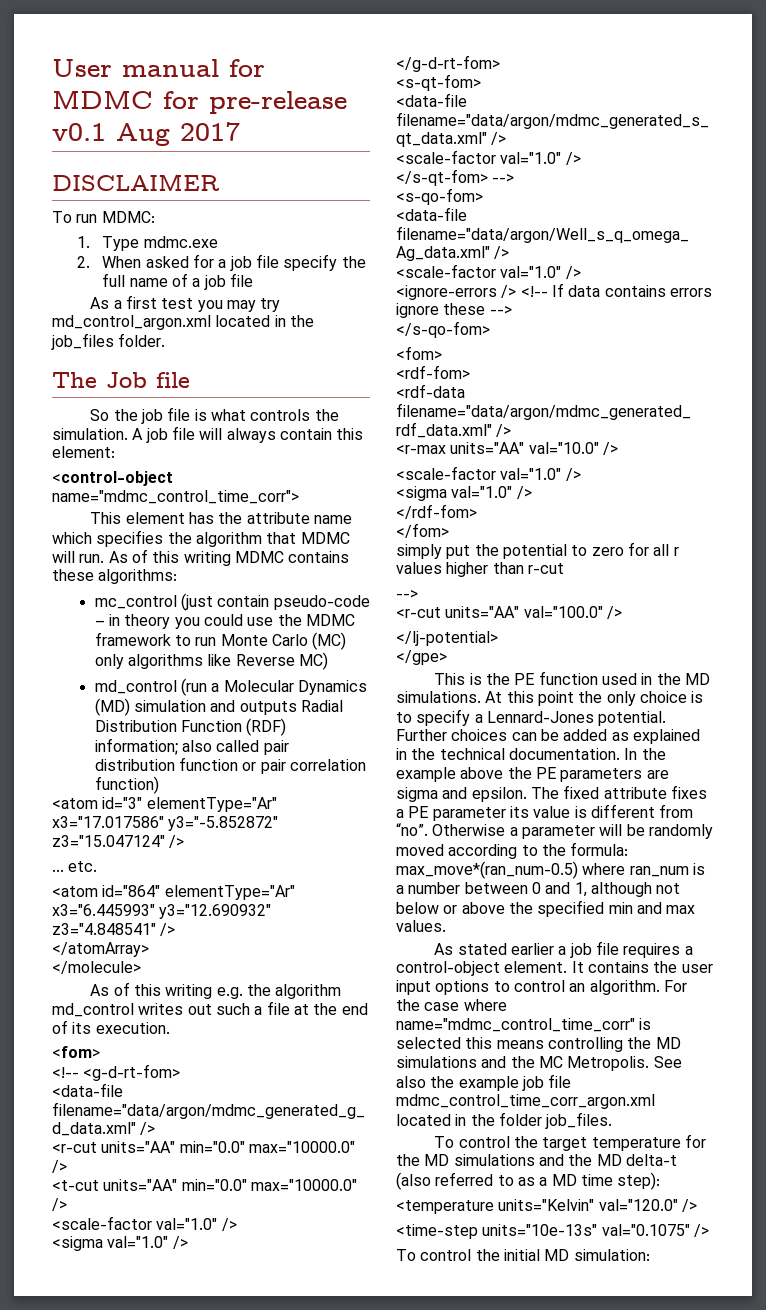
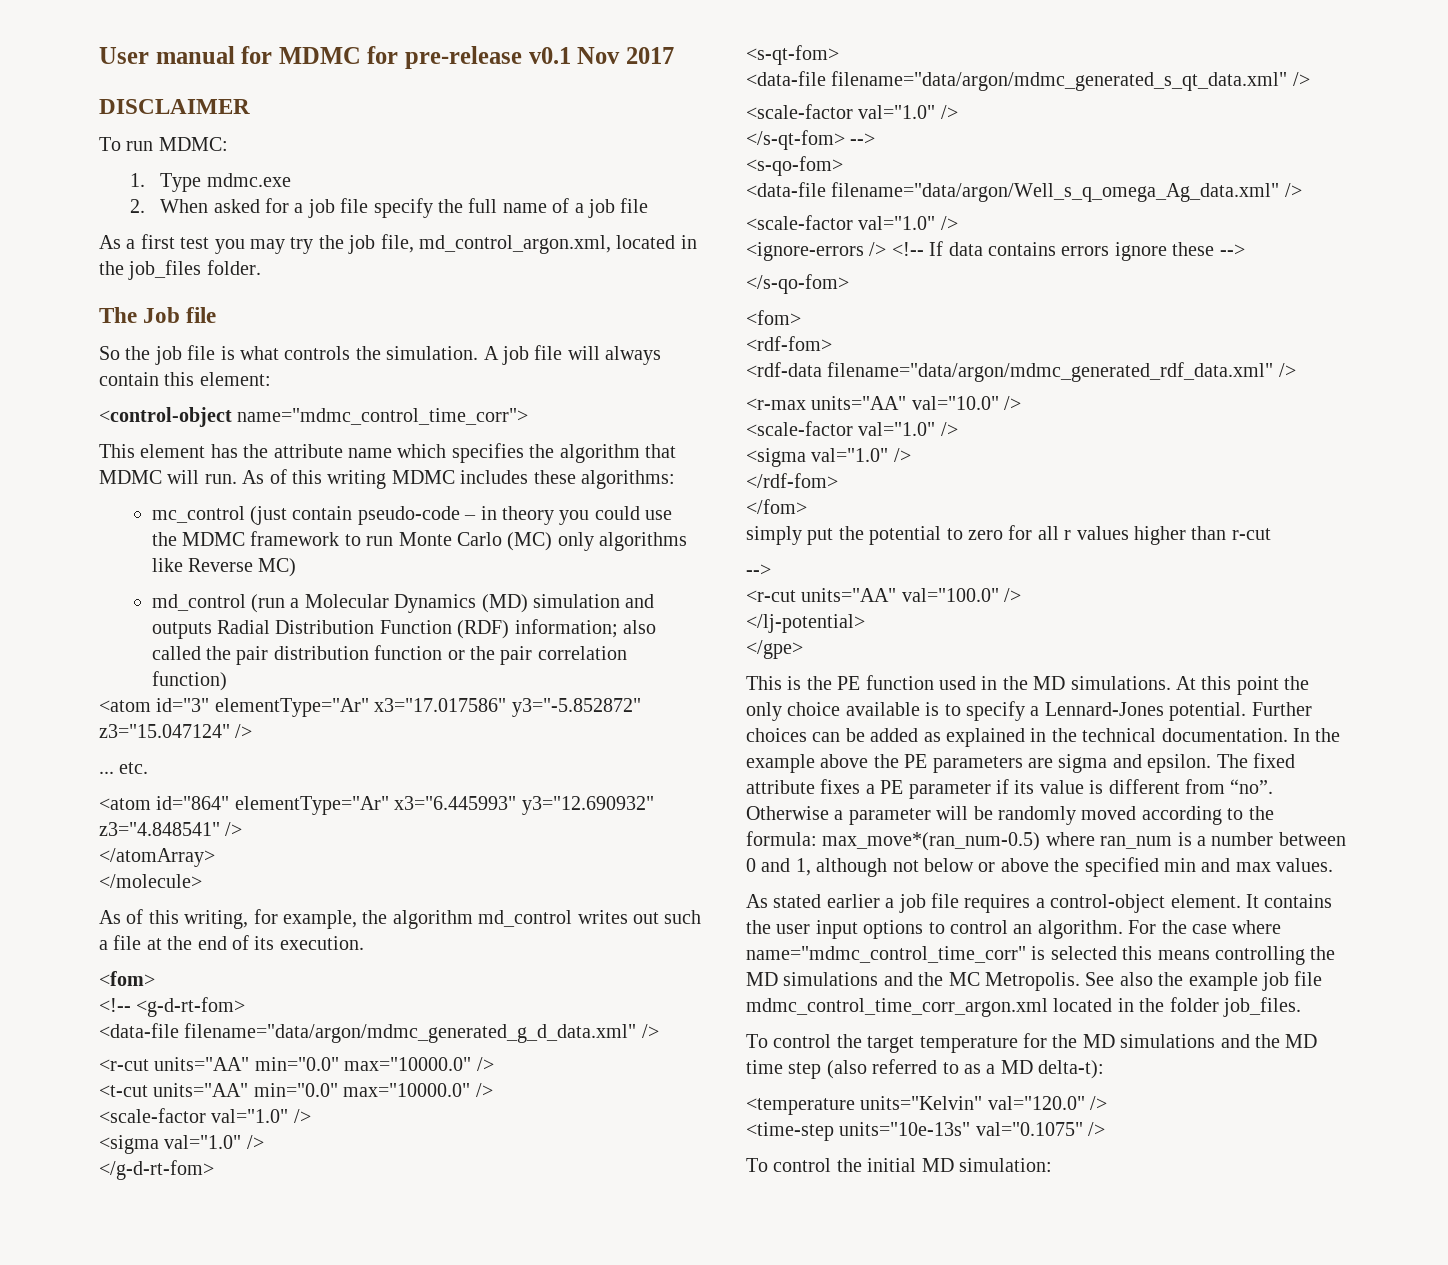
[116,123,170,146] Aug -> [577,47,621,64] Nov
[52,315,211,330] md_control_argon.xml -> [318,234,611,254] the job file, md_control_argon.xml,
[288,551,350,563] contains -> [460,470,529,484] includes
(260, 746) none -> [206,646,232,660] the
(257, 766) none -> [470,646,496,660] the
[165,984,243,999] writing e.g. -> [184,909,357,929] writing, for example,
(687, 697) none -> [845,702,920,716] available
(506, 814) none -> [996,779,1009,794] if
[625,1154,677,1166] delta-t -> [746,1060,822,1079] time step
[580,1172,661,1190] time step): -> [1038,1060,1105,1079] delta-t):

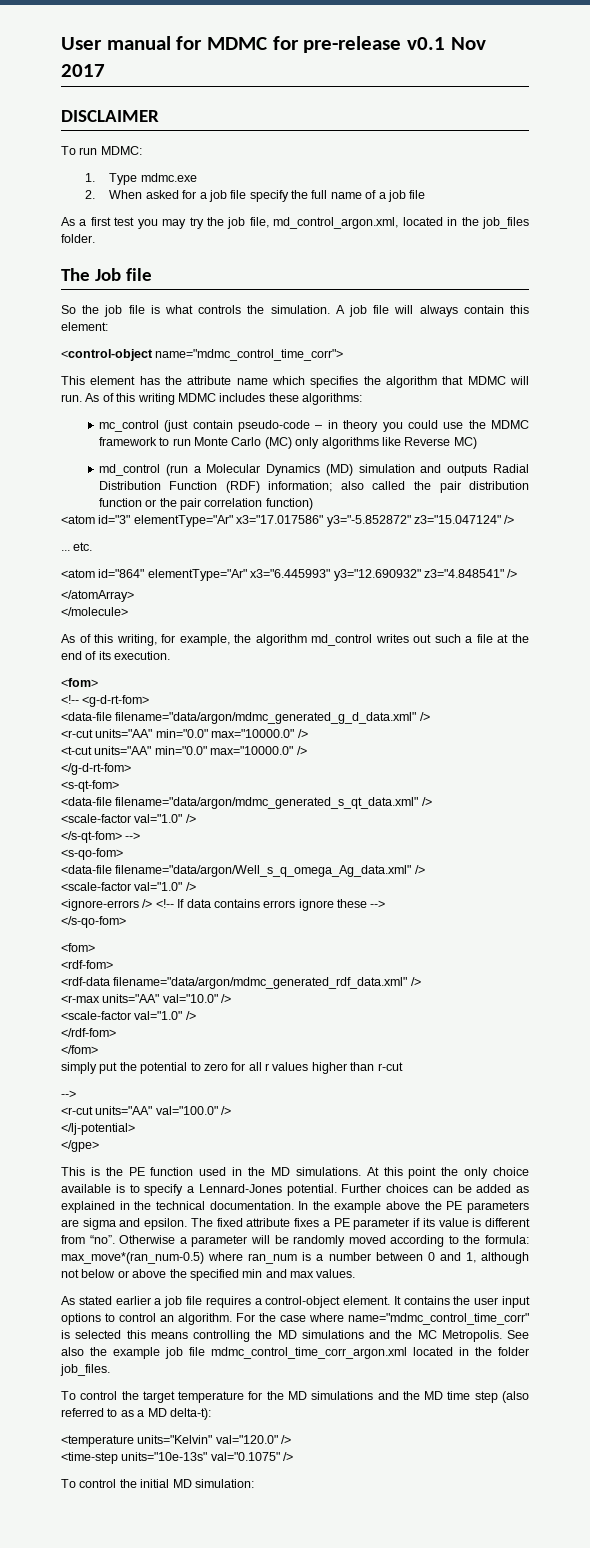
[99,1108,311,1123] [99,1135,264,1154] // <scale-factor val="1.0" /> // <sigma val="1.0" /> -> (307, 750) none
[746,448,911,467] // <sigma val="1.0" /> -> (196, 1015) none

